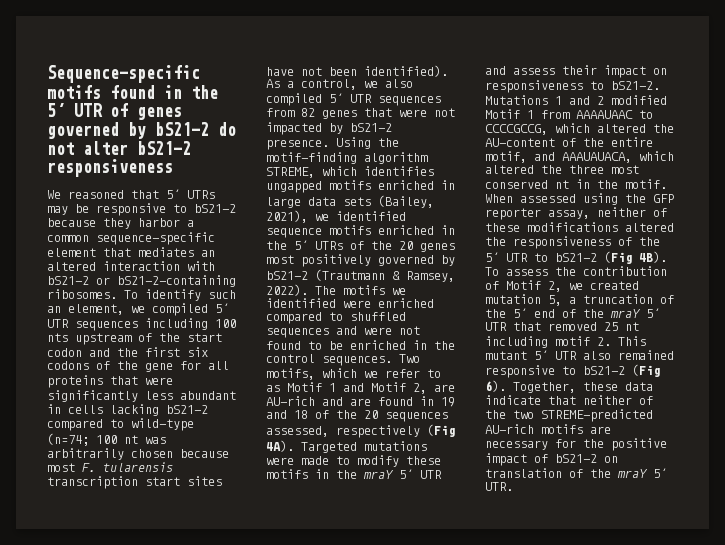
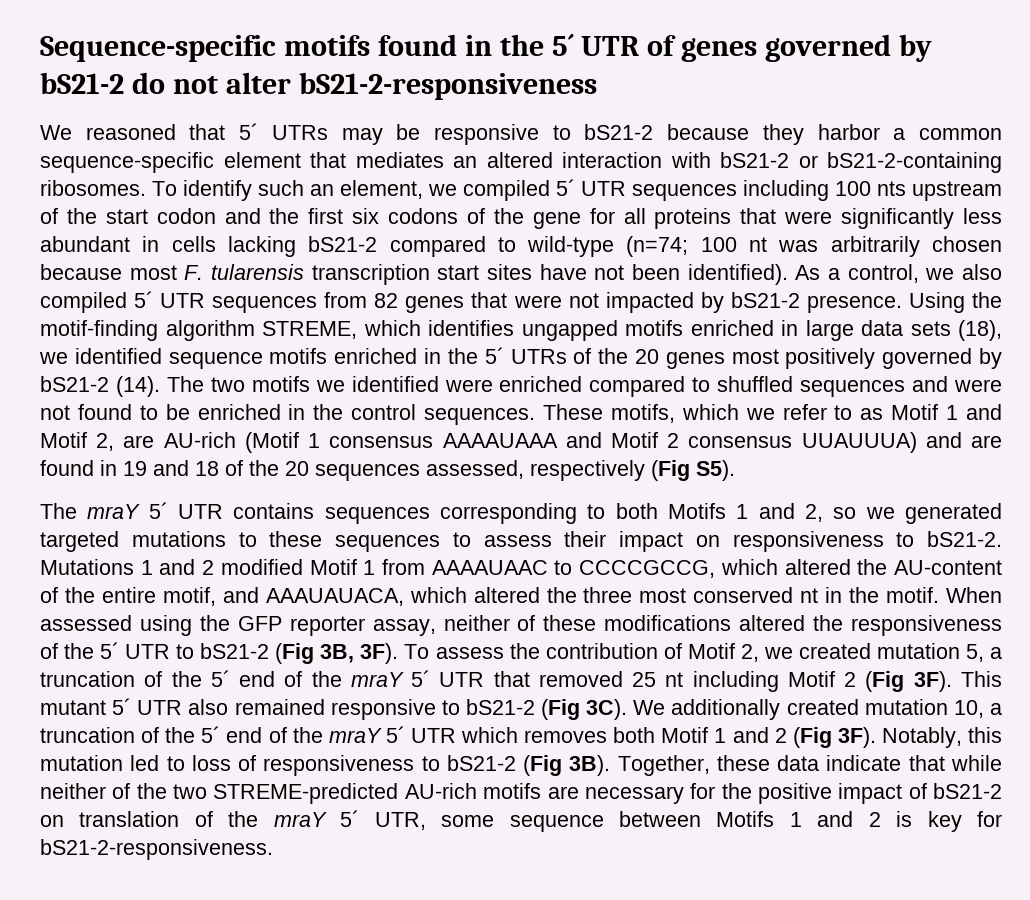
[137,141,191,155] [47,159,173,177] bS21-2 responsiveness -> [298,72,597,100] bS21-2-responsiveness
[378,195,434,208] [266,210,308,223] (Bailey, 2021), -> [958,320,1002,341] (18),
[315,269,455,282] [266,284,336,296] (Trautmann & Ramsey, 2022). The -> [115,376,245,397] (14). The two
[399,354,420,363] Two -> [543,404,604,420] These
(315, 401) none -> [244,432,917,453] (Motif 1 consensus AAAAUAAA and Motif 2 consensus UUAUUUA)
[266,440,427,453] [266,455,441,467] [266,469,442,479] [485,66,506,75] 4A). Targeted mutations were made to modify these motifs in the mraY 5´ UTR and -> [696,460,735,481] [40,502,1003,524] [40,531,471,552] S5). // The mraY 5´ UTR contains sequences corresponding to both Motifs 1 and 2, so we generated targeted mutations to these sequences to
[639,251,667,263] 4B). -> [320,643,399,664] 3B, 3F).
[555,336,611,346] motif 2. -> [787,671,952,692] Motif 2 (Fig 3F).
[485,380,506,392] 6). -> [586,699,1002,720] [40,726,1003,748] [40,755,611,776] 3C). We additionally created mutation 10, a truncation of the 5´ end of the mraY 5´ UTR which removes both Motif 1 and 2 (Fig 3F). Notably, this mutation led to loss of responsiveness to bS21-2 (Fig 3B).
(576, 400) none -> [950,755,1002,771] while
[485,482,513,491] UTR. -> [374,811,1002,832] [40,839,273,860] UTR, some sequence between Motifs 1 and 2 is key for bS21-2-responsiveness.

